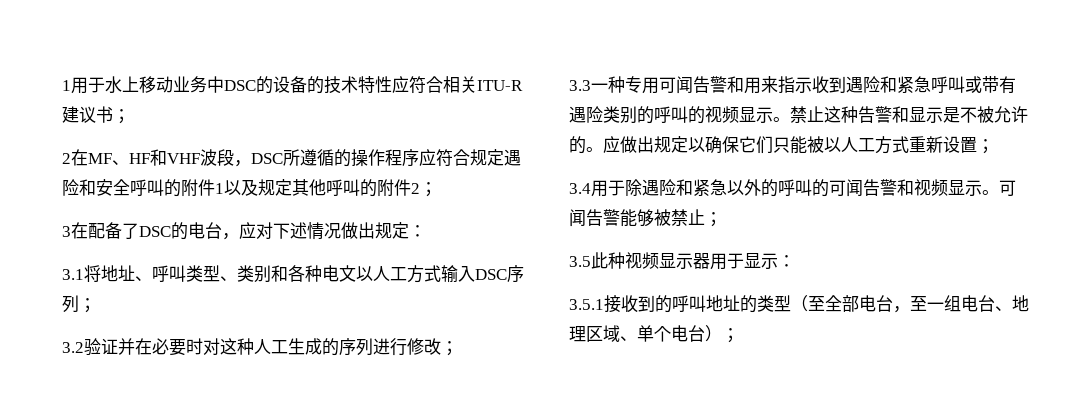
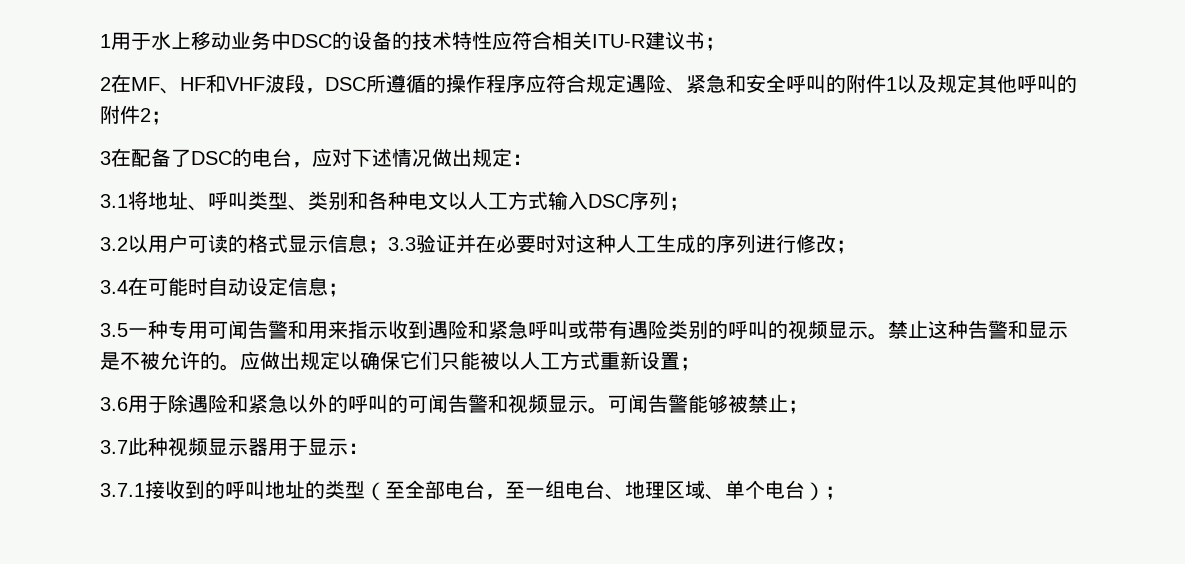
(79, 187) none -> [666,74,726,94] 、紧急
(84, 347) none -> [128,234,416,254] 以用户可读的格式显示信息；3.3
[569,80,591,91] 3.3 -> [100,277,348,297] [100,323,128,337] 3.4在可能时自动设定信息； // 3.5
[569,183,591,194] 3.4 -> [100,397,128,411] 3.6
[569,256,591,267] 3.5 -> [100,440,128,454] 3.7
[569,299,604,310] 3.5.1 -> [100,483,145,497] 3.7.1

